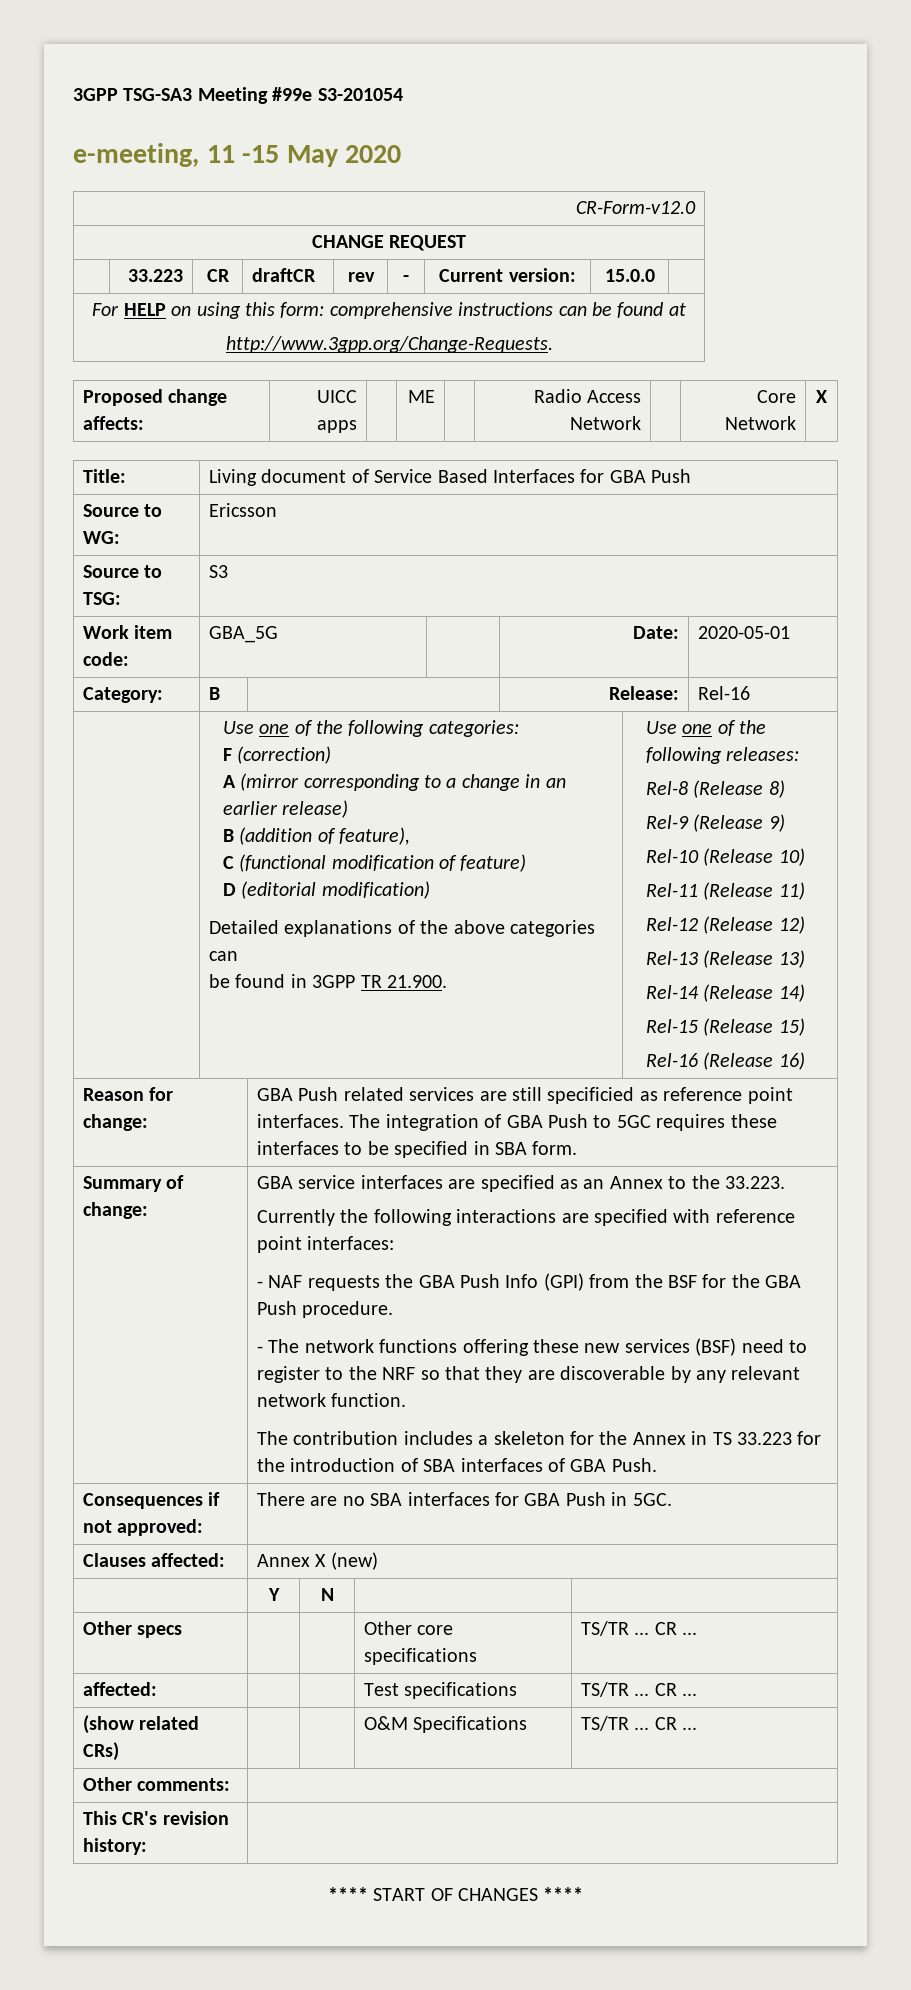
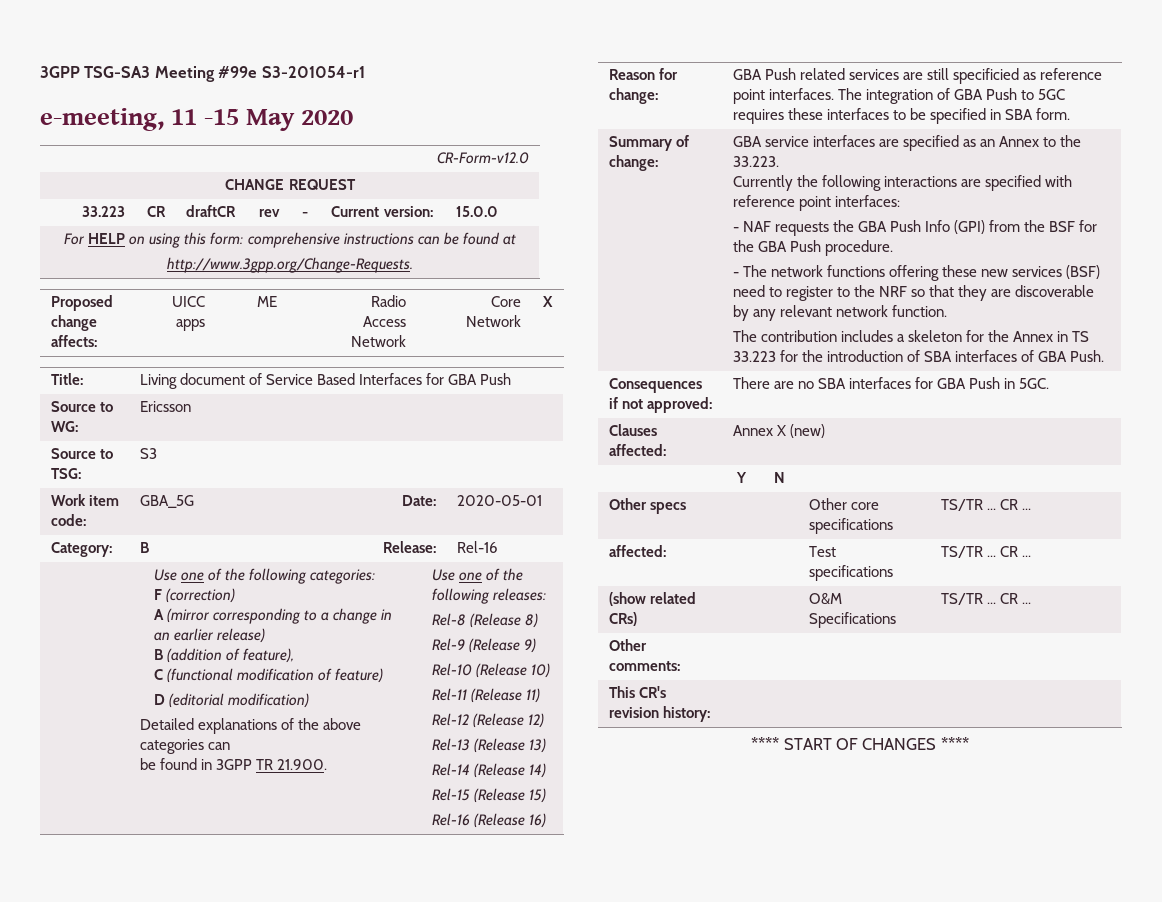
[317,88,403,101] S3-201054 -> [261,66,365,78] S3-201054-r1

